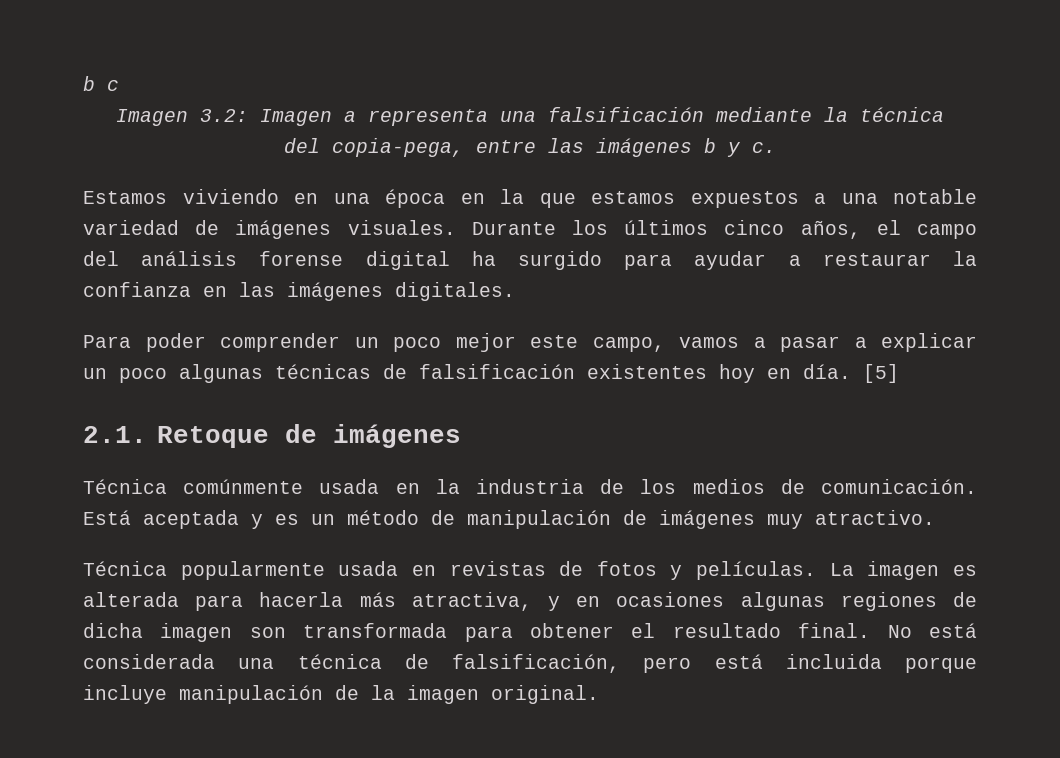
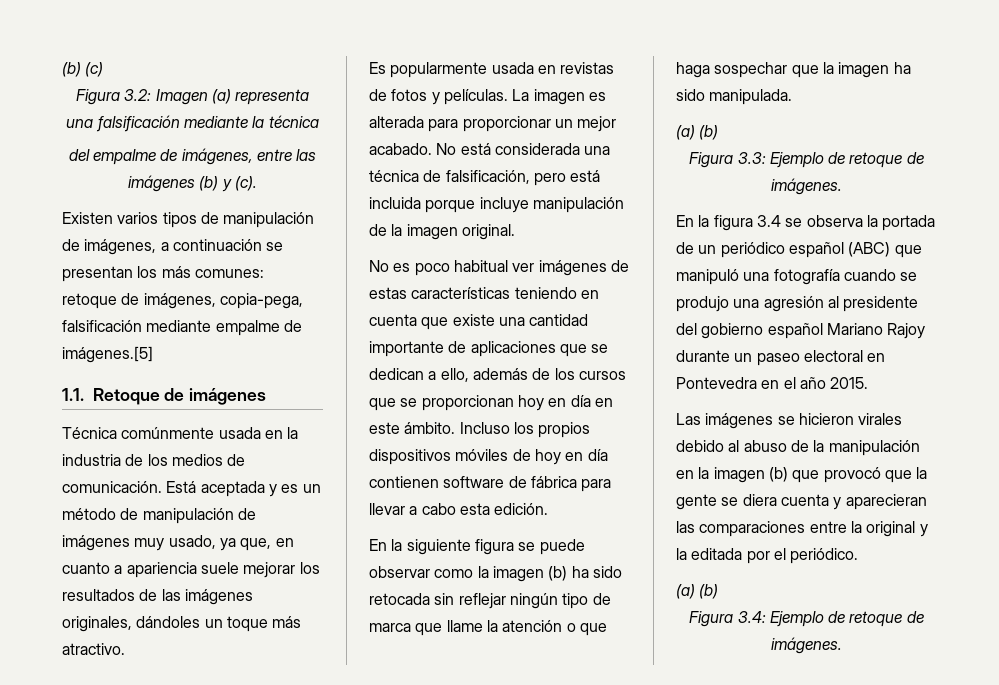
[83,76,119,91] [116,109,188,126] b c // Imagen -> [62,62,104,77] [75,89,120,105] (b) (c) // Figura
[344,111,356,122] a -> [211,89,231,104] (a)
[332,138,776,157] [83,189,977,208] [83,220,978,239] [83,251,978,270] [83,282,515,301] [83,333,977,352] [83,364,899,383] [83,426,147,443] copia-pega, entre las imágenes b y c. // Estamos viviendo en una época en la que estamos expuestos a una notable variedad de imágenes visuales. Durante los últimos cinco años, el campo del análisis forense digital ha surgido para ayudar a restaurar la confianza en las imágenes digitales. // Para poder comprender un poco mejor este campo, vamos a pasar a explicar un poco algunas técnicas de falsificación existentes hoy en día. [5] // 2.1. -> [93,148,317,165] [128,175,257,192] [62,212,315,228] [62,239,284,255] [62,266,264,282] [62,293,303,309] [62,320,302,336] [62,346,153,363] [62,388,84,401] empalme de imágenes, entre las imágenes (b) y (c). // Existen varios tipos de manipulación de imágenes, a continuación se presentan los más comunes: retoque de imágenes, copia-pega, falsificación mediante empalme de imágenes.[5] // 1.1.
(803, 521) none -> [168,535,294,551] [62,562,320,578] [62,589,253,605] [62,616,302,632] usado, ya que, en cuanto a apariencia suele mejorar los resultados de las imágenes originales, dándoles un toque más
[83,561,167,576] Técnica -> [369,62,386,74] Es
[259,592,978,611] [83,623,871,642] hacerla más atractiva, y en ocasiones algunas regiones de dicha imagen son transformada para obtener el resultado final. -> [462,116,617,132] [369,143,432,155] proporcionar un mejor acabado.
(599, 694) none -> [369,260,629,276] [369,287,599,299] [369,314,589,330] [369,341,609,357] [369,368,626,382] [369,395,613,411] [369,422,591,438] [369,449,608,465] [369,476,612,492] [369,503,549,515] [369,539,585,555] [369,566,622,582] [369,593,611,609] [369,620,607,636] [676,62,911,78] [676,89,793,105] [676,125,719,140] [689,152,924,168] [771,178,842,195] [676,215,936,231] [676,242,922,258] [676,269,918,285] [676,296,919,312] [676,323,926,339] [676,350,886,366] [676,377,869,389] [676,413,903,429] [676,440,920,456] [676,467,928,483] [676,494,927,510] [676,521,928,537] [676,548,859,564] [676,584,719,599] [689,611,924,627] [771,637,842,654] // No es poco habitual ver imágenes de estas características teniendo en cuenta que existe una cantidad importante de aplicaciones que se dedican a ello, además de los cursos que se proporcionan hoy en día en este ámbito. Incluso los propios dispositivos móviles de hoy en día contienen software de fábrica para llevar a cabo esta edición. // En la siguiente figura se puede observar como la imagen (b) ha sido retocada sin reflejar ningún tipo de marca que llame la atención o que haga sospechar que la imagen ha sido manipulada. // (a) (b) // Figura 3.3: Ejemplo de retoque de imágenes. // En la figura 3.4 se observa la portada de un periódico español (ABC) que manipuló una fotografía cuando se produjo una agresión al presidente del gobierno español Mariano Rajoy durante un paseo electoral en Pontevedra en el año 2015. // Las imágenes se hicieron virales debido al abuso de la manipulación en la imagen (b) que provocó que la gente se diera cuenta y aparecieran las comparaciones entre la original y la editada por el periódico. // (a) (b) // Figura 3.4: Ejemplo de retoque de imágenes.

